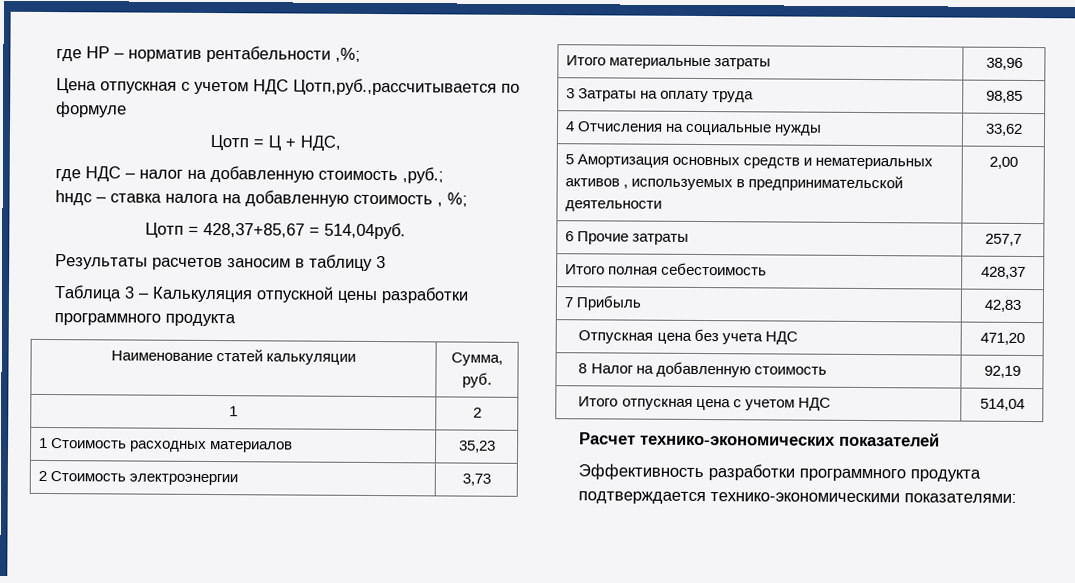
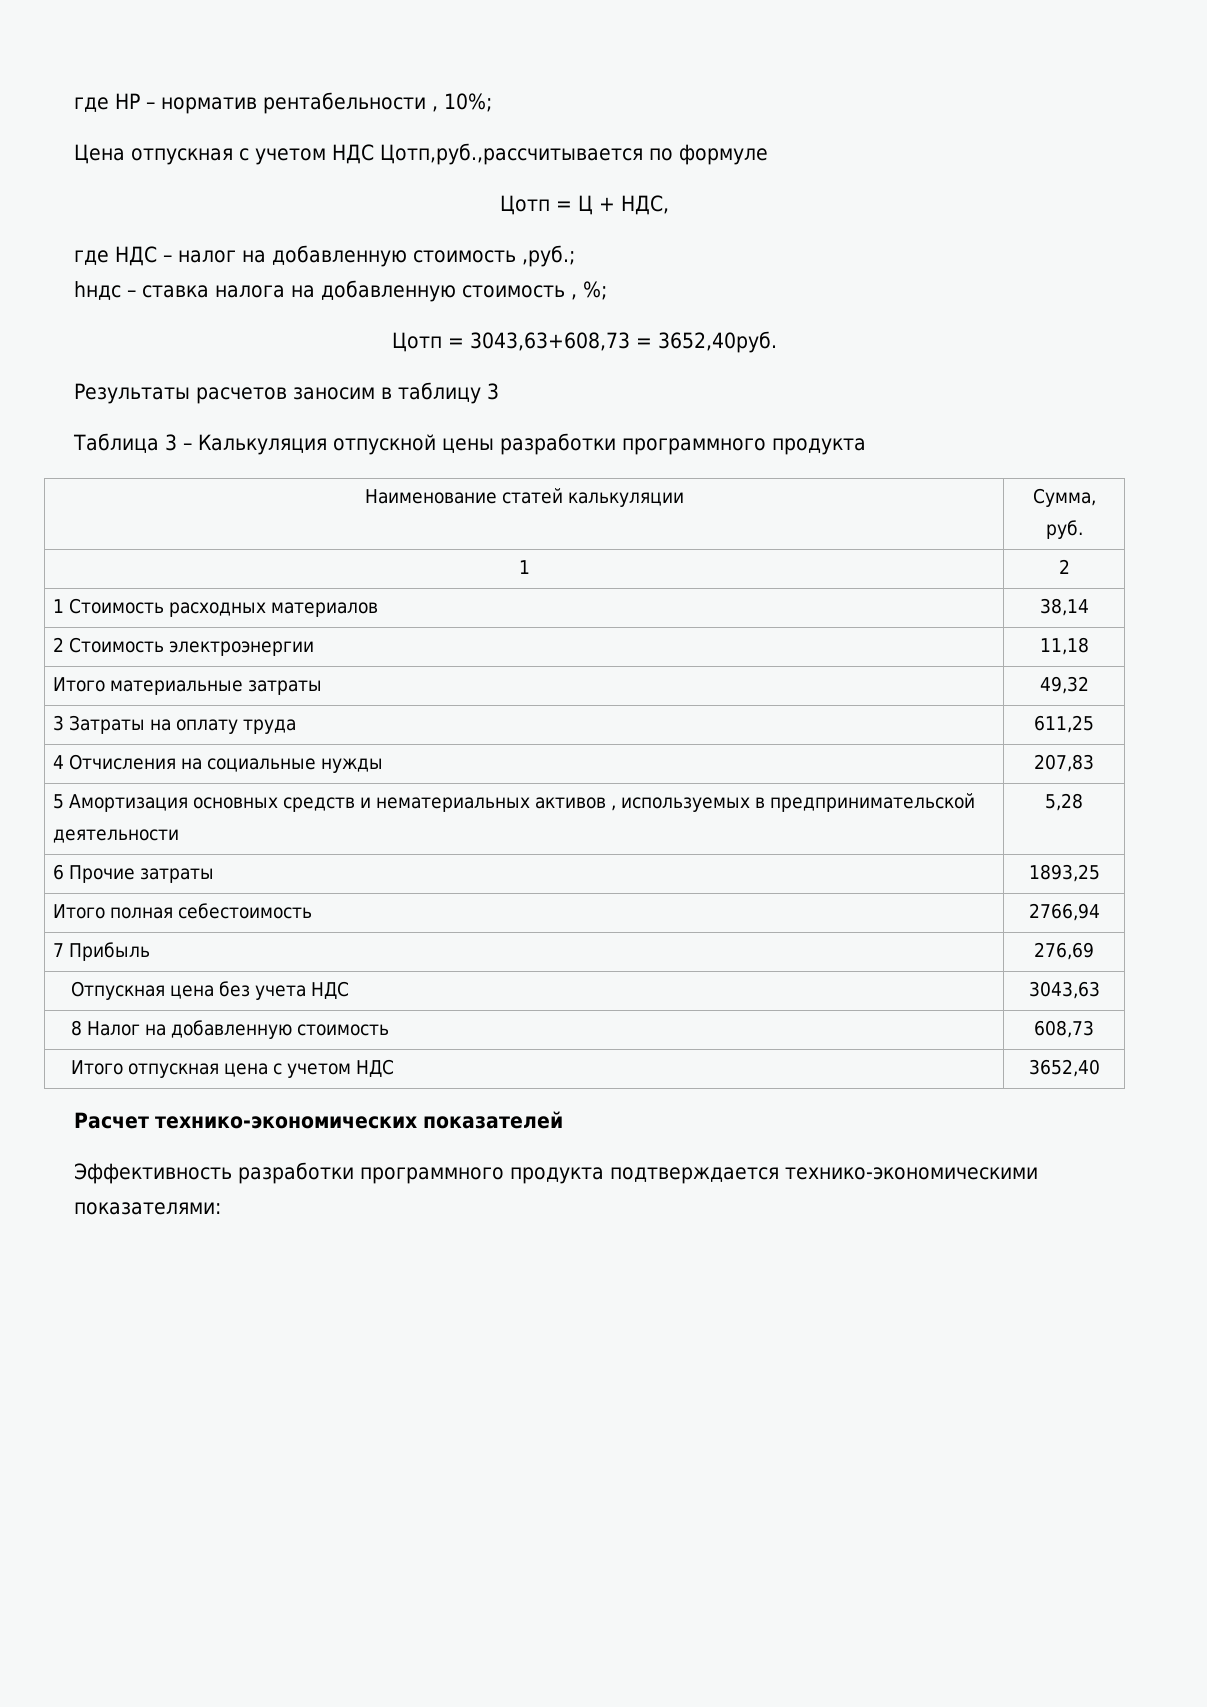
[335,47,362,62] ,%; -> [432,93,493,112] , 10%;
[203,222,406,240] 428,37+85,67 = 514,04руб. -> [470,331,777,353] 3043,63+608,73 = 3652,40руб.
[458,440,496,453] 35,23 -> [1039,598,1089,616] 38,14
[461,473,491,486] 3,73 -> [1039,637,1089,655] 11,18
[985,57,1023,70] 38,96 -> [1039,676,1089,694] 49,32
[985,90,1023,103] 98,85 -> [1034,715,1094,733] 611,25
[984,123,1023,136] 33,62 -> [1034,754,1094,772] 207,83
[988,156,1018,169] 2,00 -> [1045,793,1083,811] 5,28
[984,233,1022,246] 257,7 -> [1028,864,1100,882] 1893,25
[980,266,1026,279] 428,37 -> [1028,903,1100,921] 2766,94
[983,299,1021,312] 42,83 -> [1034,942,1094,960] 276,69
[979,332,1025,345] 471,20 -> [1028,981,1100,999] 3043,63
[983,365,1021,378] 92,19 -> [1034,1020,1094,1038] 608,73
[979,398,1025,411] 514,04 -> [1028,1059,1100,1077] 3652,40

